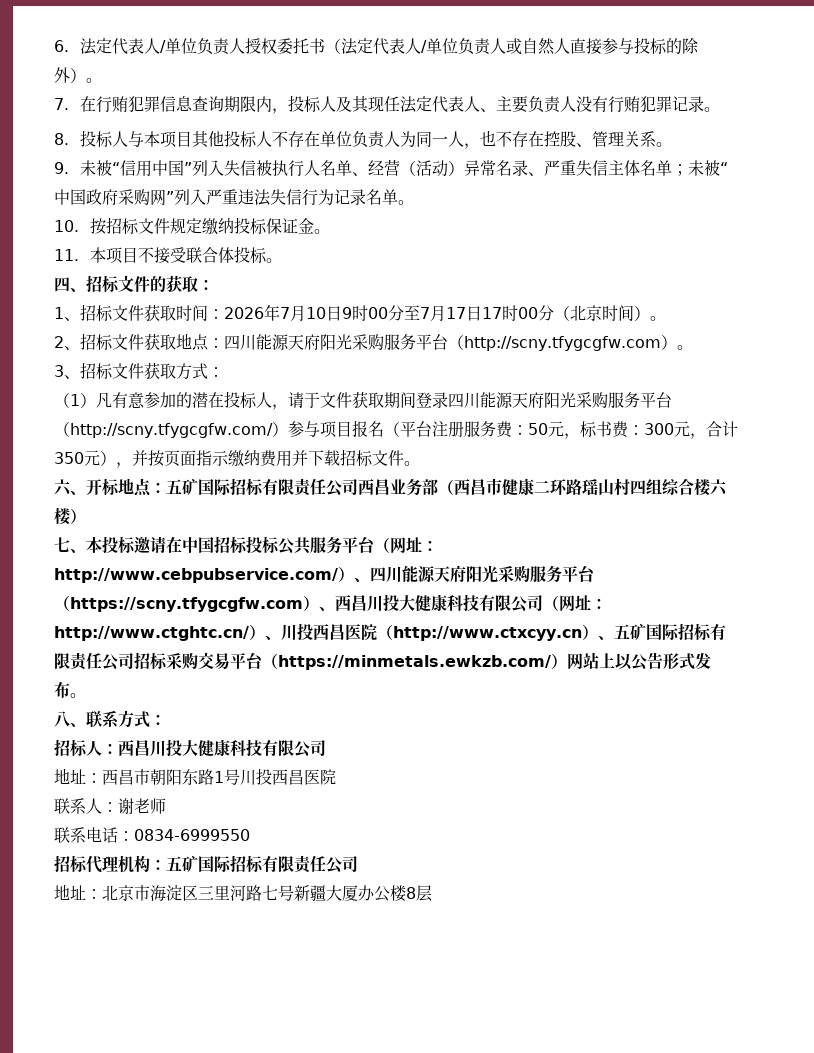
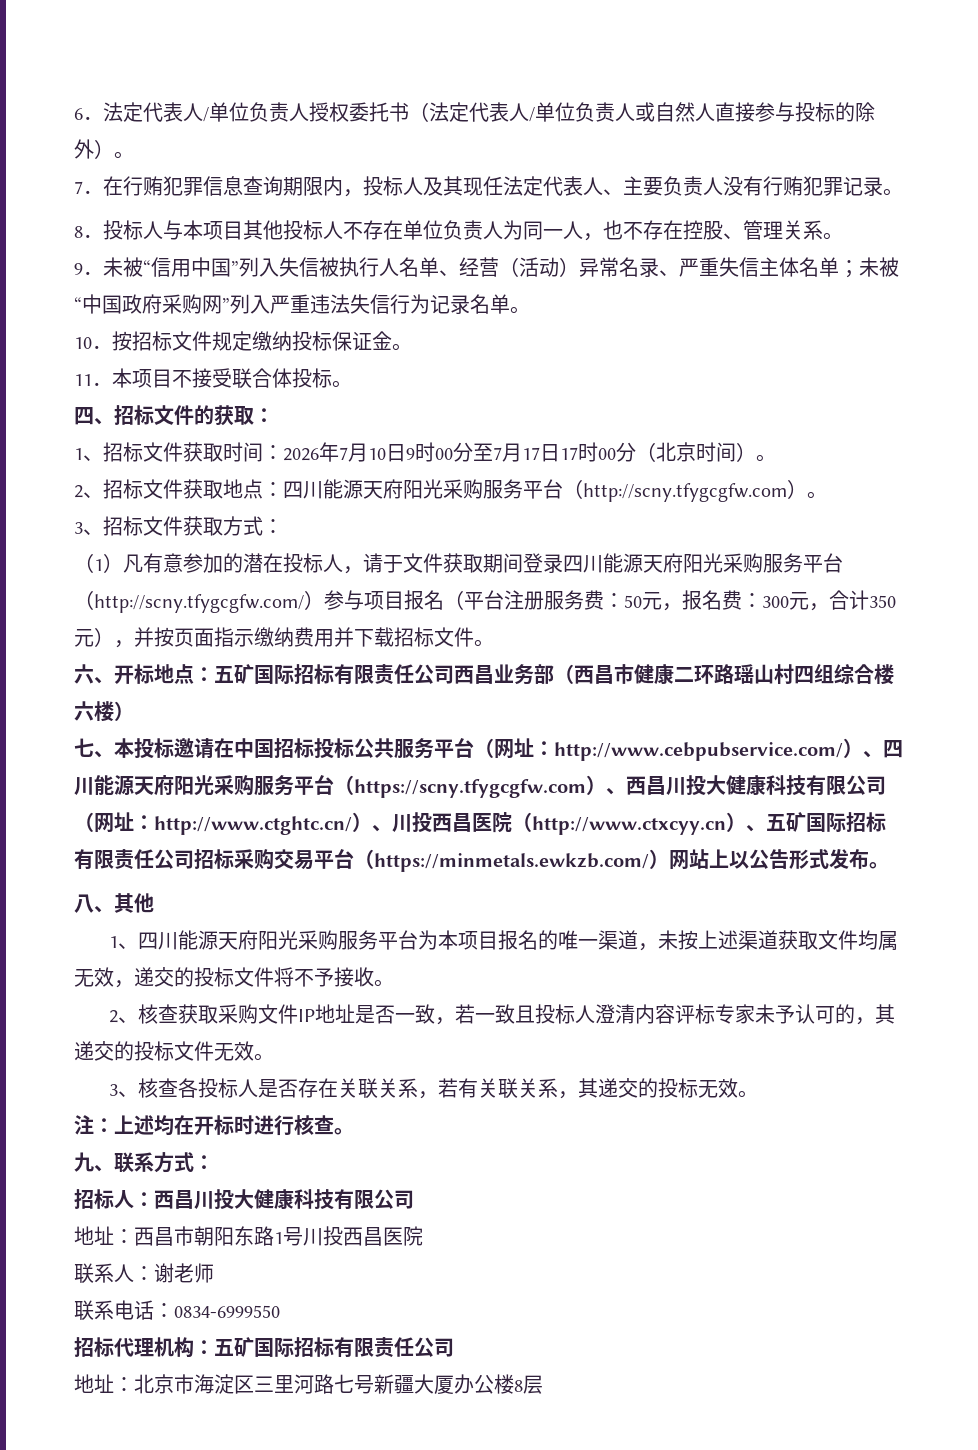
[579,421,612,438] 标书 -> [682,590,722,610] 报名
(86, 724) none -> [114,893,154,913] [109,930,899,951] [74,967,394,988] [109,1004,896,1025] [74,1041,274,1061] [109,1078,759,1099] [74,1115,354,1136] [74,1152,114,1172] 其他 // 1、四川能源天府阳光采购服务平台为本项目报名的唯一渠道，未按上述渠道获取文件均属无效，递交的投标文件将不予接收。 // 2、核查获取采购文件IP地址是否一致，若一致且投标人澄清内容评标专家未予认可的，其递交的投标文件无效。 // 3、核查各投标人是否存在关联关系，若有关联关系，其递交的投标无效。 // 注：上述均在开标时进行核查。 // 九、

